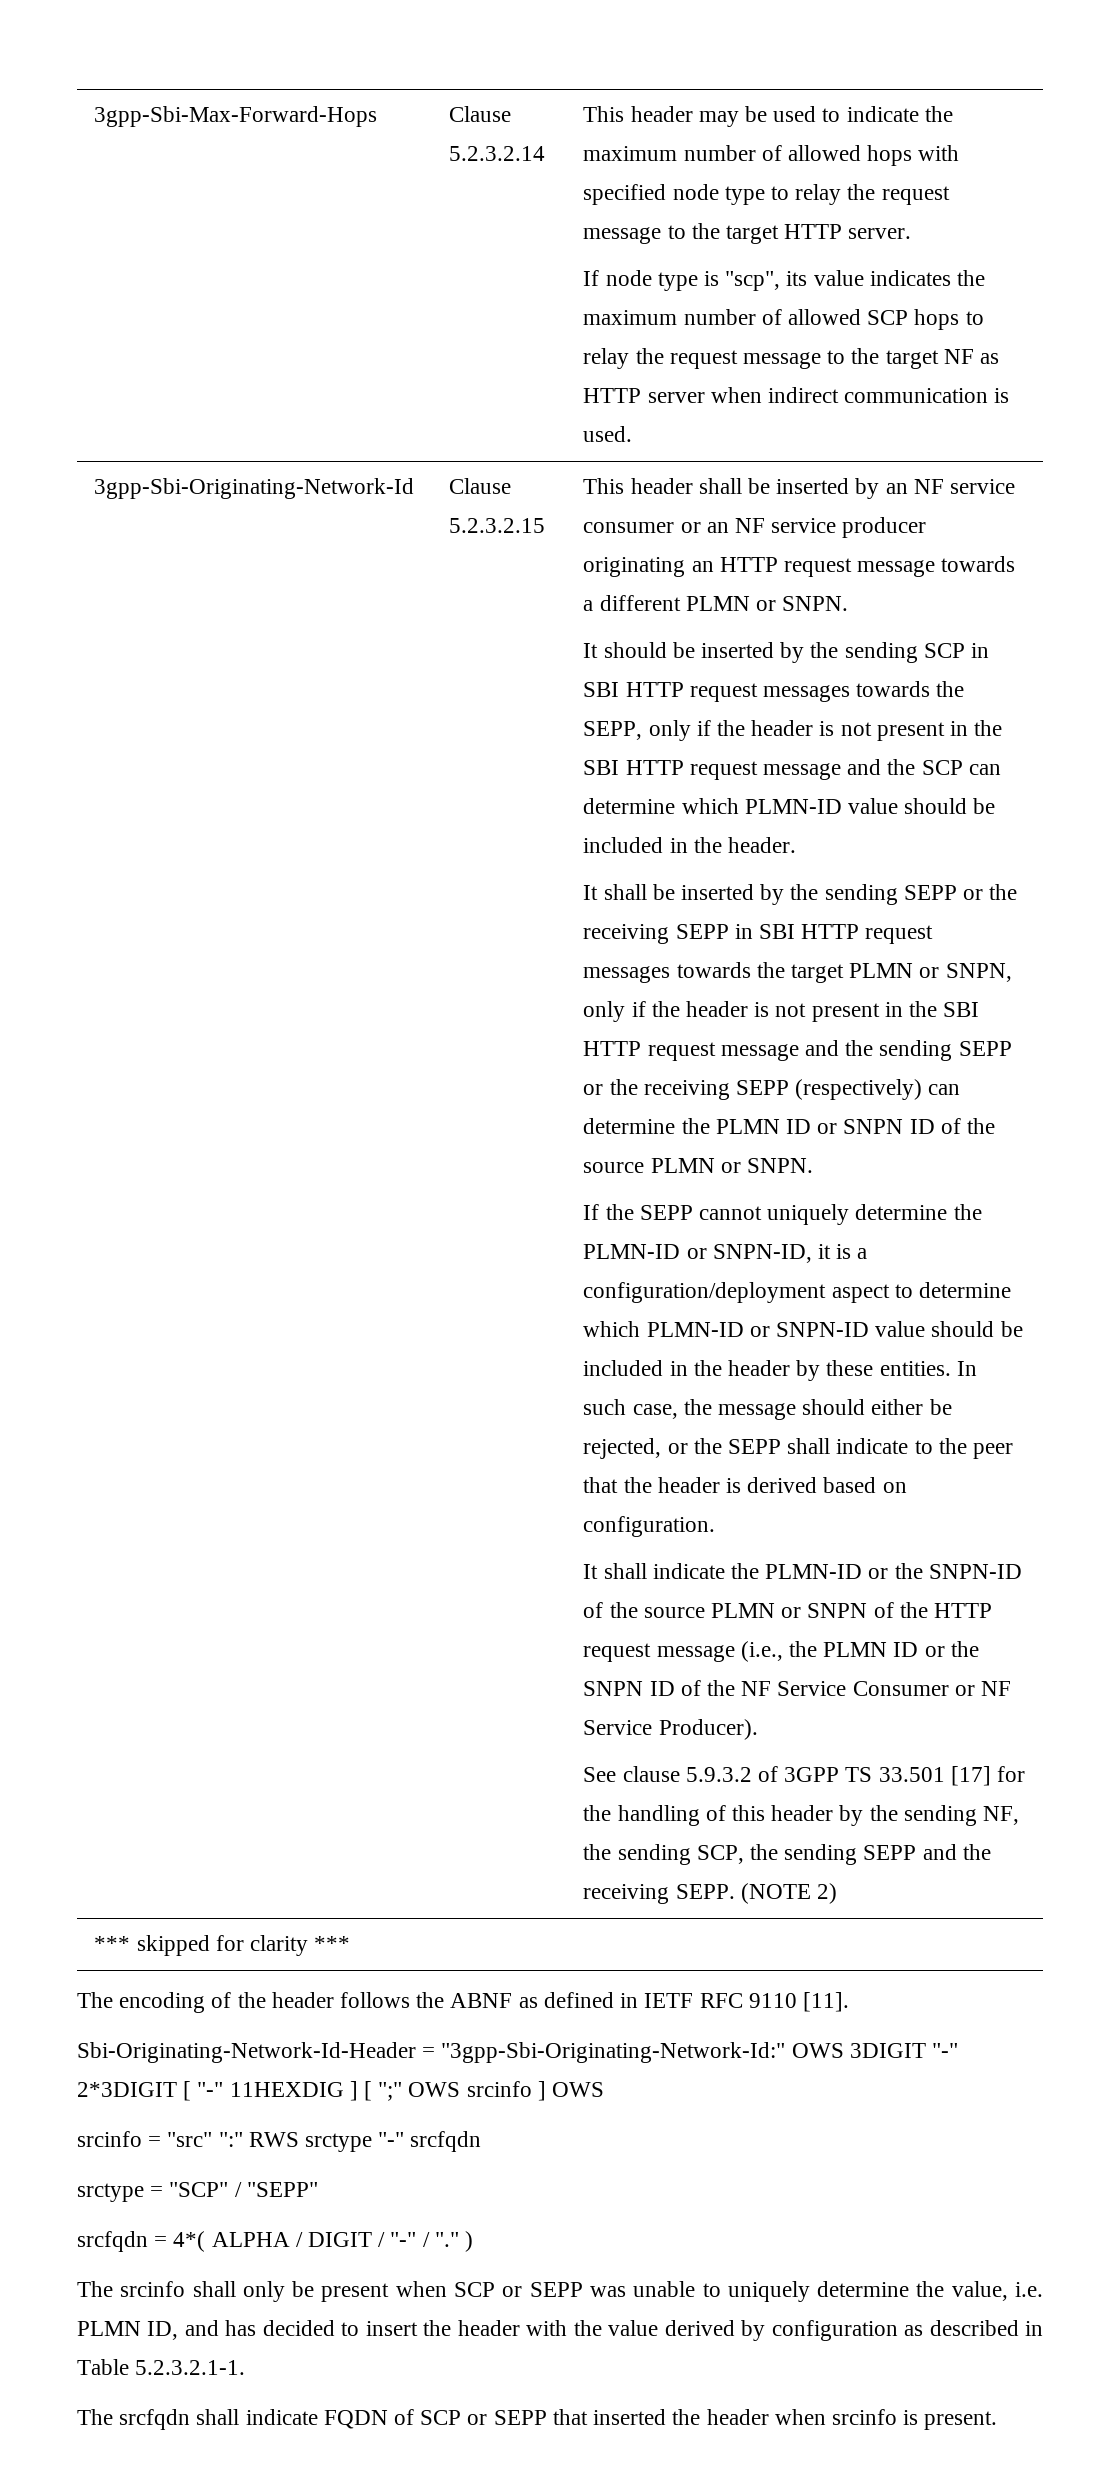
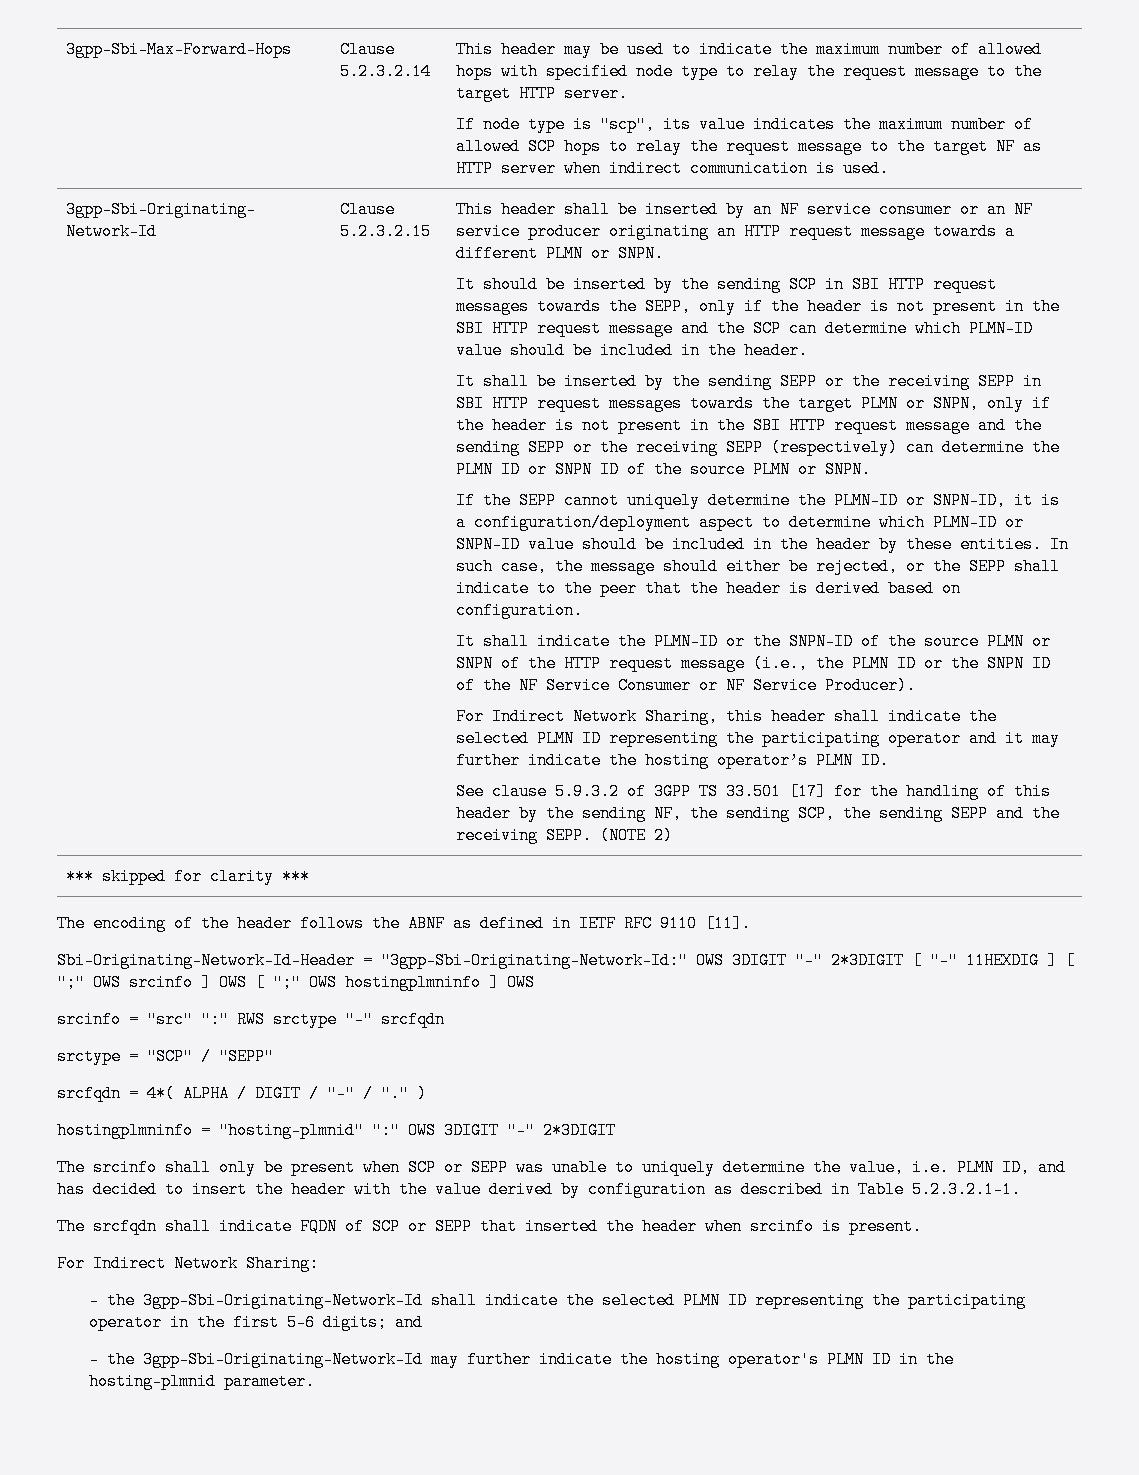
(758, 1729) none -> [455,708,997,725] [455,730,1060,747] [455,752,889,769] // For Indirect Network Sharing, this header shall indicate the selected PLMN ID representing the participating operator and it may further indicate the hosting operator’s PLMN ID.
(605, 2089) none -> [255,974,535,991] [ ";" OWS hostingplmninfo ] OWS
(474, 2241) none -> [57,1122,616,1139] // hostingplmninfo = "hosting-plmnid" ":" OWS 3DIGIT "-" 2*3DIGIT
(998, 2420) none -> [57,1255,319,1272] [88,1292,1026,1309] [88,1314,423,1331] [88,1351,954,1368] [88,1373,315,1390] // For Indirect Network Sharing: // - the 3gpp-Sbi-Originating-Network-Id shall indicate the selected PLMN ID representing the participating operator in the first 5-6 digits; and // - the 3gpp-Sbi-Originating-Network-Id may further indicate the hosting operator's PLMN ID in the hosting-plmnid parameter.

